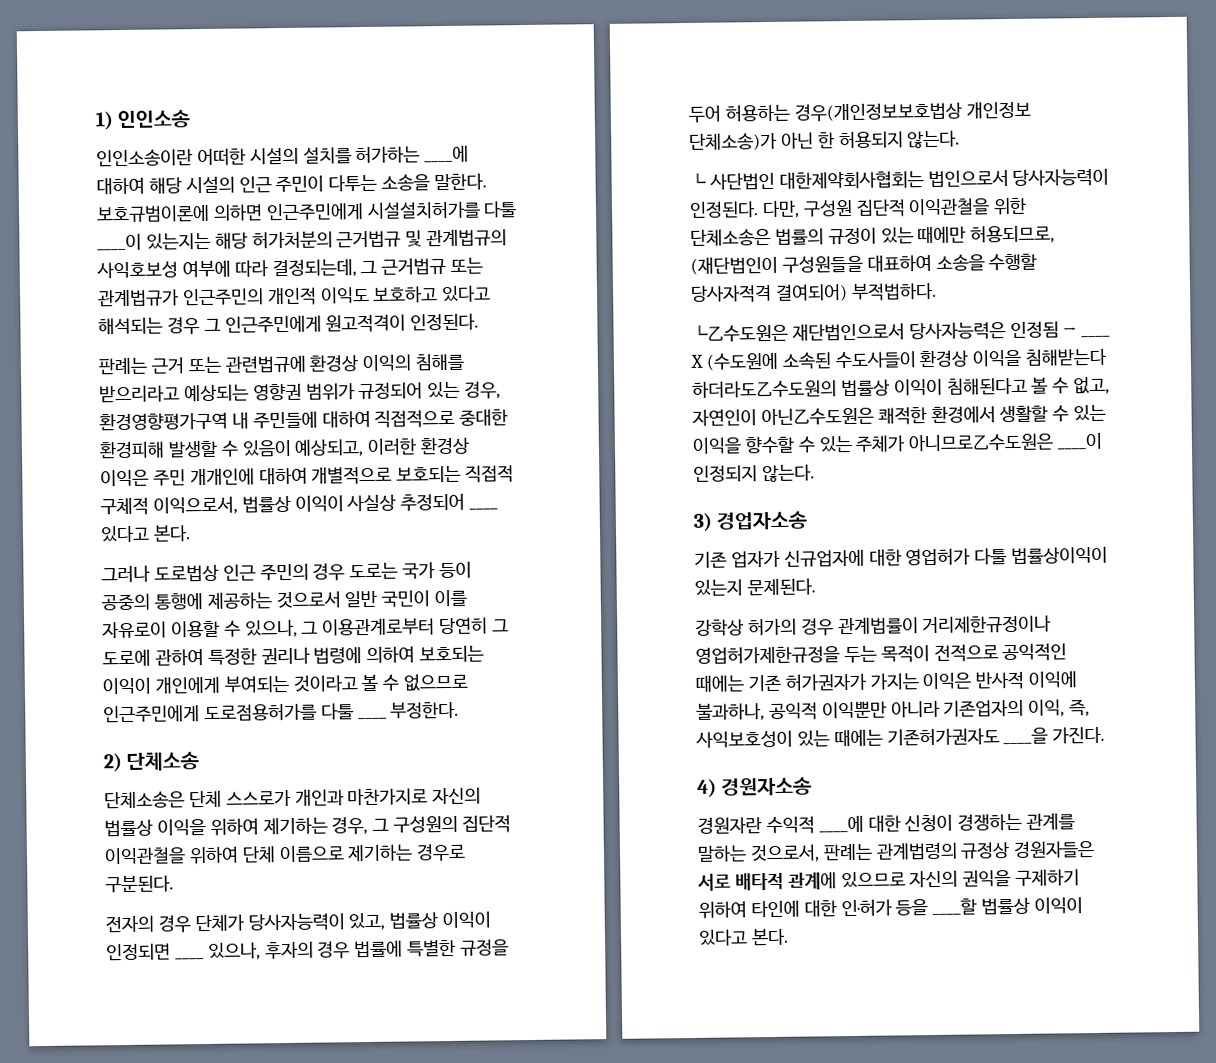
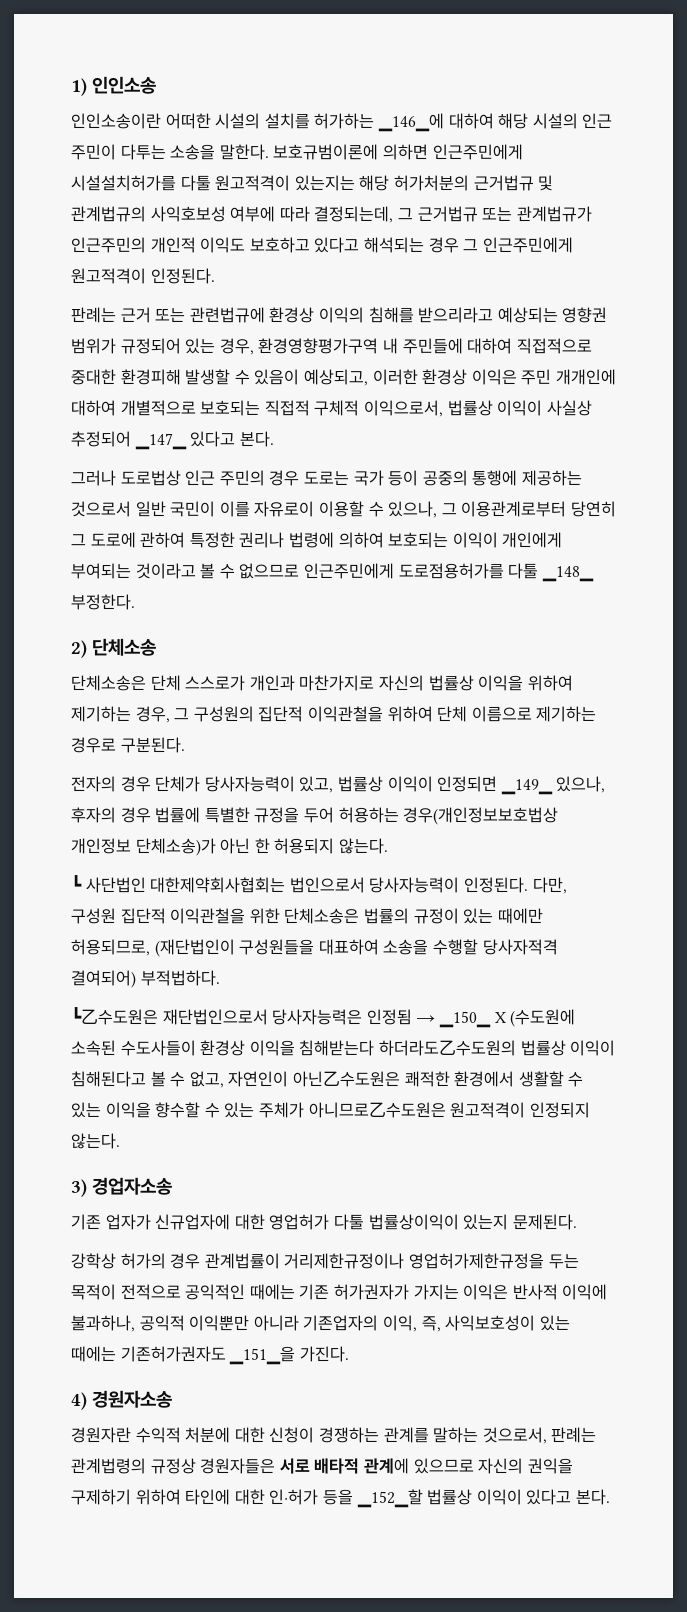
[424,145,470,163] ____에 -> [377,113,444,132] ▁146▁에
[97,233,142,251] ____이 -> [215,175,291,191] 원고적격이
[469,507,499,510] ____ -> [134,433,187,450] ▁147▁
[357,716,387,720] ____ -> [541,566,594,582] ▁148▁
[174,957,204,960] ____ -> [500,779,553,795] ▁149▁
[1081,334,1111,338] ____ -> [438,1011,491,1028] ▁150▁
[1057,432,1104,450] ____이 -> [450,1102,526,1118] 원고적격이
[1003,727,1049,745] ____을 -> [229,1346,296,1365] ▁151▁을
[818,815,864,833] ____에 -> [185,1427,231,1443] 처분에
[932,898,978,916] ____할 -> [356,1489,423,1508] ▁152▁할

